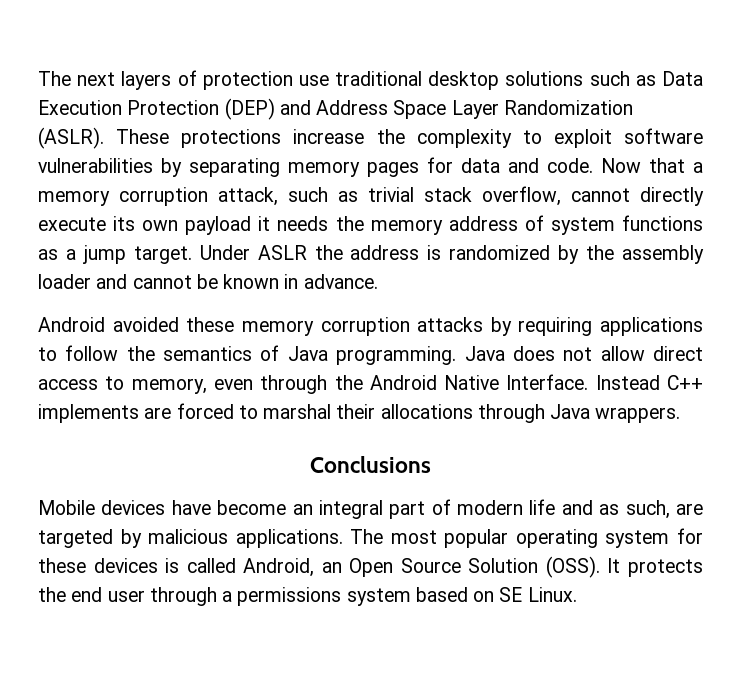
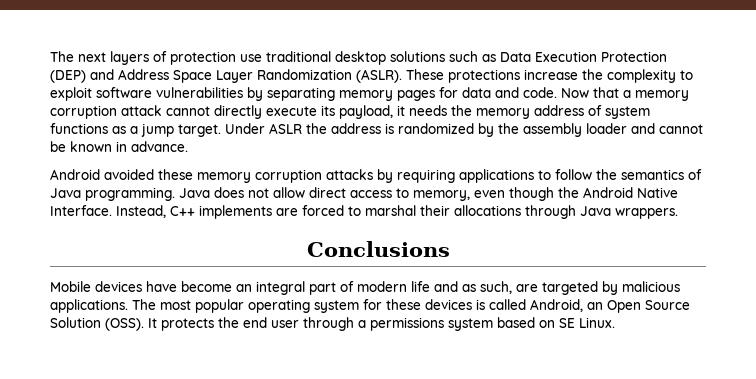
[218,186,561,206] attack, such as trivial stack overflow, -> [121,105,162,116] attack
[142,216,252,235] own payload -> [339,105,393,119] payload,
[260,375,328,394] through -> [509,187,554,201] though
[595,375,660,390] Instead -> [116,205,166,218] Instead,

